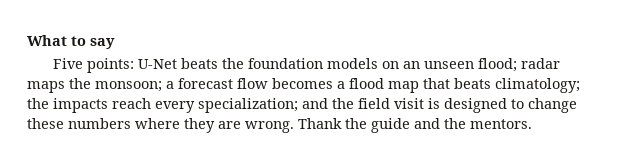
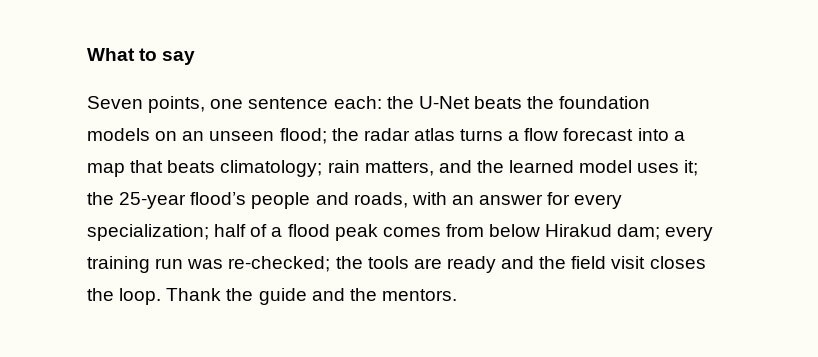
[53,58,135,73] Five points: -> [87,96,414,113] Seven points, one sentence each: the
[521,58,561,69] [27,78,580,93] [27,98,577,113] [27,118,294,133] radar maps the monsoon; a forecast flow becomes a flood map that beats climatology; the impacts reach every specialization; and the field visit is designed to change these numbers where they are wrong. -> [331,128,685,141] [87,160,699,177] [87,192,623,209] [87,224,714,241] [87,256,706,273] [87,288,162,305] the radar atlas turns a flow forecast into a map that beats climatology; rain matters, and the learned model uses it; the 25-year flood’s people and roads, with an answer for every specialization; half of a flood peak comes from below Hirakud dam; every training run was re-checked; the tools are ready and the field visit closes the loop.

